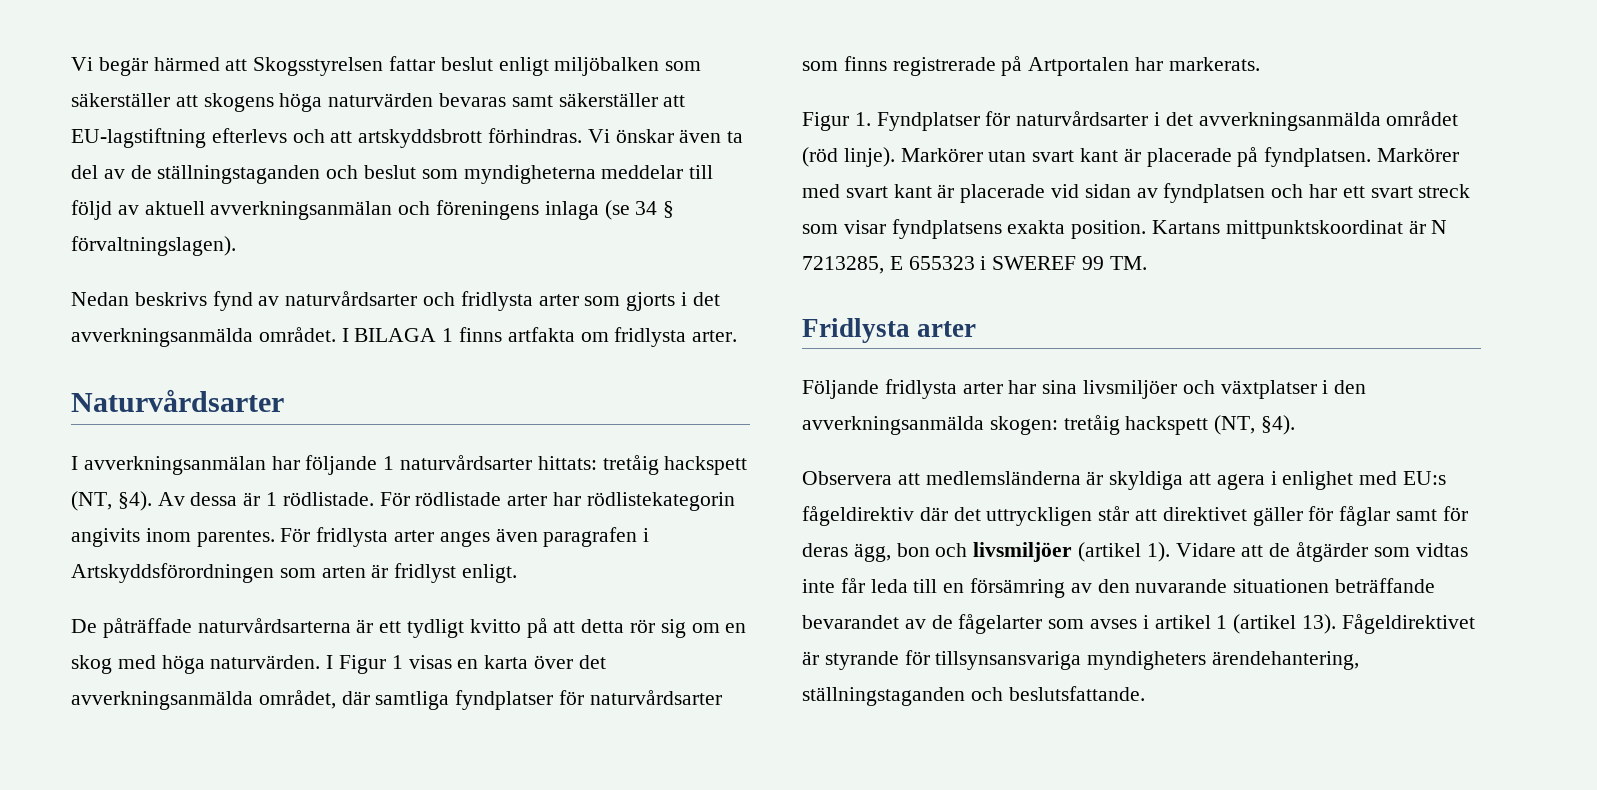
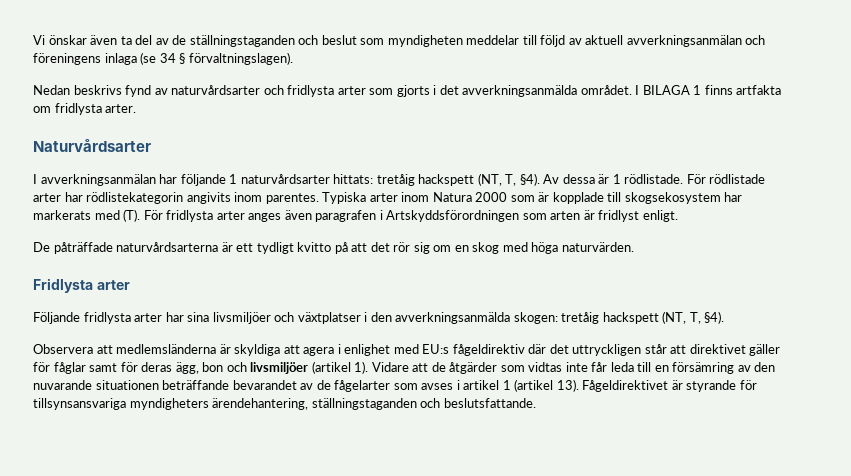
[71,56,702,76] [71,93,686,112] [71,128,610,148] Vi begär härmed att Skogsstyrelsen fattar beslut enligt miljöbalken som säkerställer att skogens höga naturvärden bevaras samt säkerställer att EU-lagstiftning efterlevs och att artskyddsbrott förhindras. Vi -> [33,35,45,45] Vi
[463,165,596,184] myndigheterna -> [387,35,463,47] myndigheten
(112, 501) none -> [505,174,517,186] T,
(275, 538) none -> [322,192,743,204] [33,209,141,222] Typiska arter inom Natura 2000 som är kopplade till skogsekosystem har markerats med (T).
[581,619,625,633] detta -> [370,242,390,252] det
[326,655,606,674] [71,690,722,710] [802,56,1260,76] [802,111,1459,131] [802,147,1460,167] [802,183,1471,203] [802,219,1448,239] [802,256,1147,274] I Figur 1 visas en karta över det avverkningsanmälda området, där samtliga fyndplatser för naturvårdsarter som finns registrerade på Artportalen har markerats. // Figur 1. Fyndplatser för naturvårdsarter i det avverkningsanmälda området (röd linje). Markörer utan svart kant är placerade på fyndplatsen. Markörer med svart kant är placerade vid sidan av fyndplatsen och har ett svart streck som visar fyndplatsens exakta position. Kartans mittpunktskoordinat är N 7213285, E 655323 i SWEREF 99 TM. -> (634, 247) none
(1256, 425) none -> [689,312,701,324] T,

